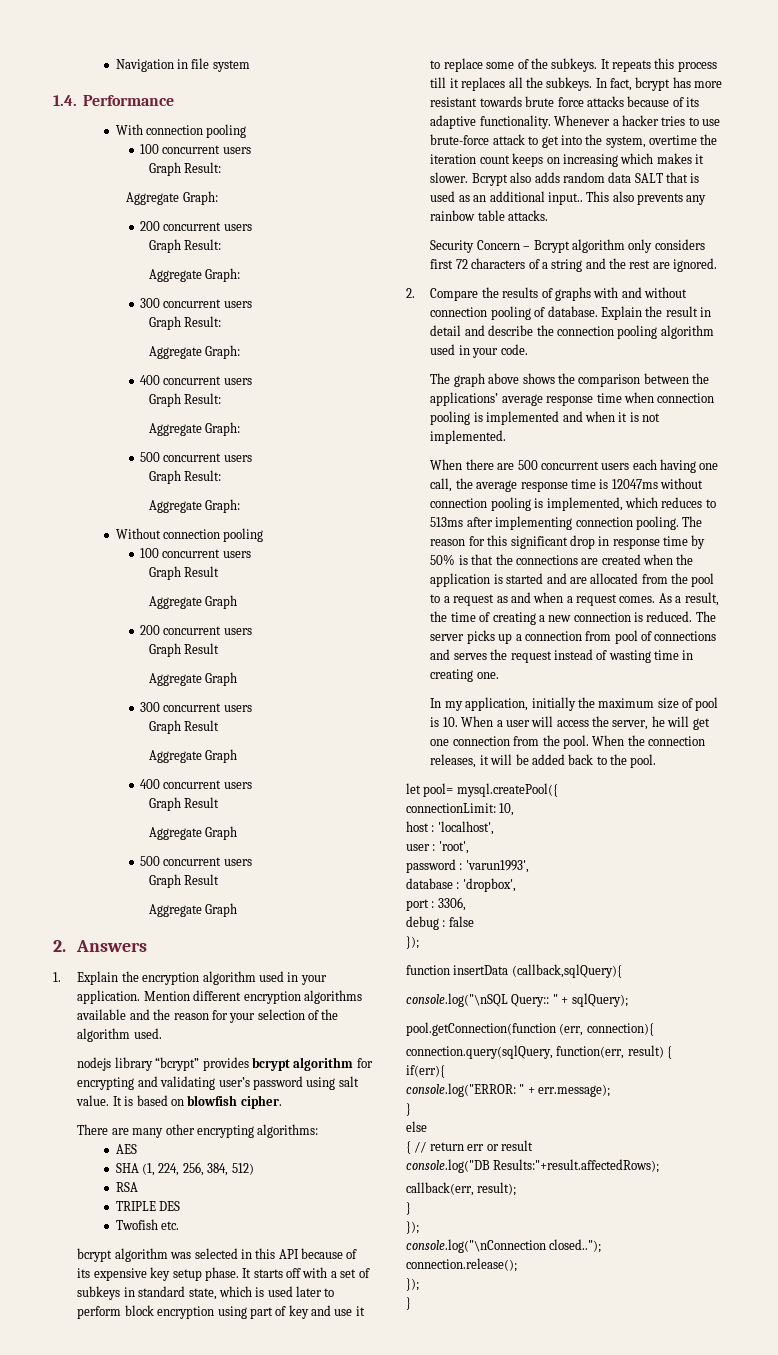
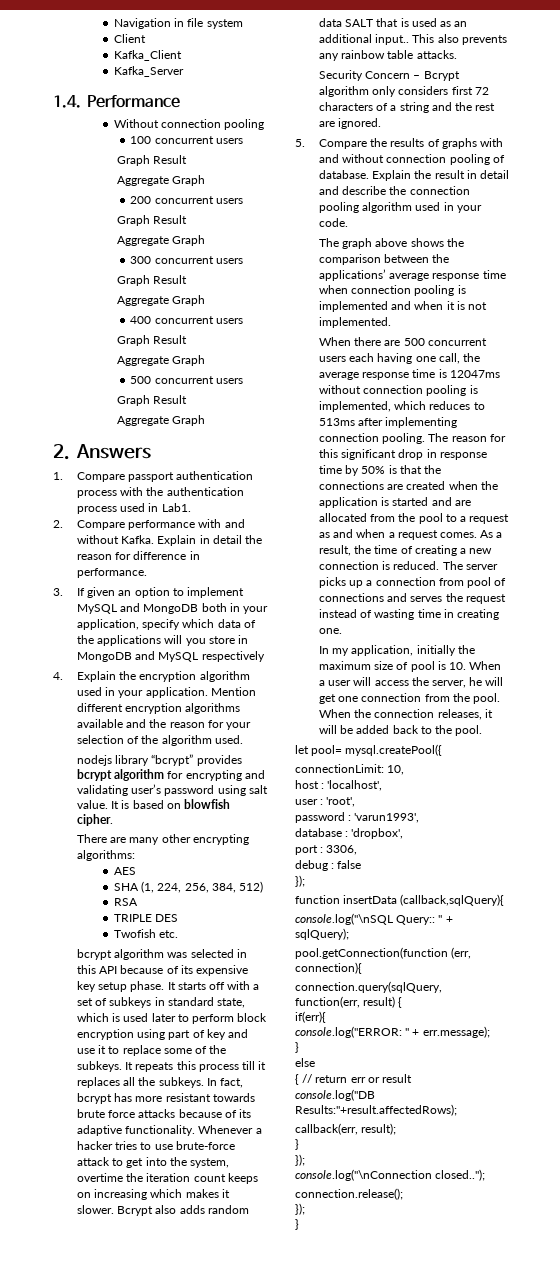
(250, 66) none -> [113,34,146,43] [113,50,182,61] [113,66,184,77] // Client // Kafka_Client // Kafka_Server
[115,124,247,138] [140,144,251,154] [148,162,222,176] [126,191,218,205] [140,221,252,231] [148,239,222,253] [148,268,241,282] [140,298,252,308] [148,316,222,330] [148,345,241,359] [140,375,252,385] [148,393,222,407] [148,422,241,436] [140,452,252,462] [148,470,222,484] [148,499,241,513] // With connection pooling // 100 concurrent users // Graph Result: // Aggregate Graph: // 200 concurrent users // Graph Result: // Aggregate Graph: // 300 concurrent users // Graph Result: // Aggregate Graph: // 400 concurrent users // Graph Result: // Aggregate Graph: // 500 concurrent users // Graph Result: // Aggregate Graph: -> (180, 101) none
(61, 977) none -> [76,471,254,482] [76,487,244,498] [76,503,191,514] [53,519,245,530] [76,535,262,546] [76,551,200,560] [76,568,147,578] [53,587,244,598] [76,603,268,614] [76,619,256,630] [76,635,248,646] [76,651,265,662] [53,672,63,680] Compare passport authentication process with the authentication process used in Lab1. // 2. Compare performance with and without Kafka. Explain in detail the reason for difference in performance. // 3. If given an option to implement MySQL and MongoDB both in your application, specify which data of the applications will you store in MongoDB and MySQL respectively // 4.
[406,288,415,298] 2. -> [295,139,305,147] 5.

